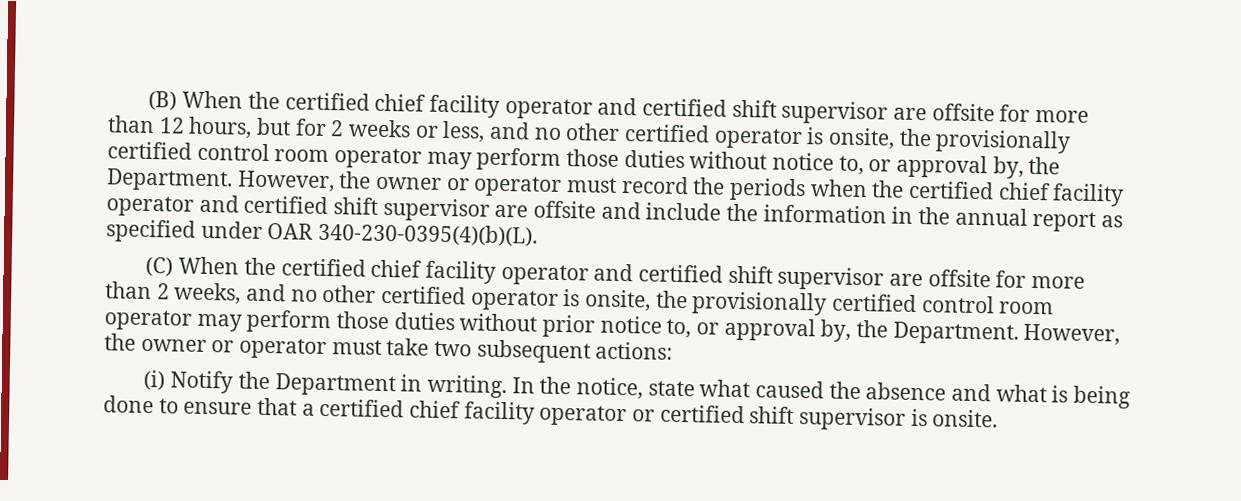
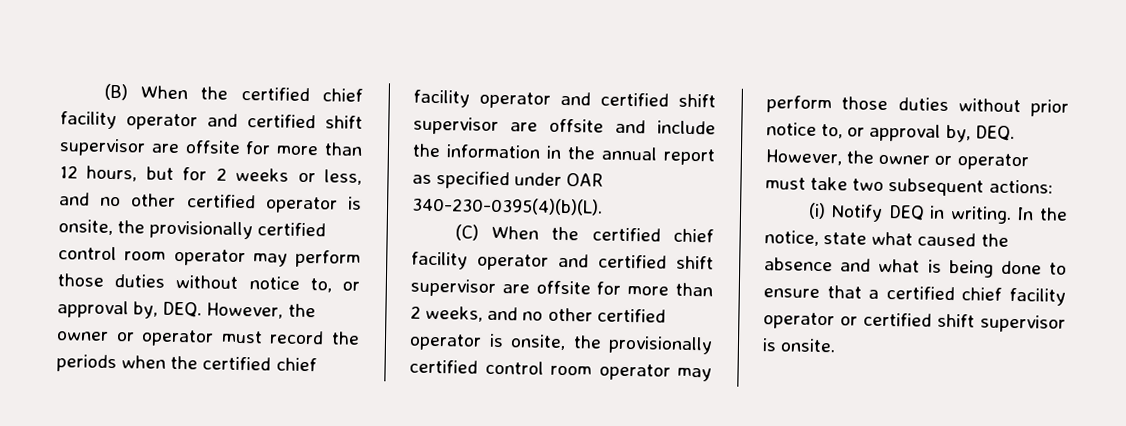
[1028,156,1061,175] [106,168,233,192] the Department. -> [162,301,203,318] DEQ.
[856,320,1019,345] the Department. -> [974,125,1015,141] DEQ.
[237,371,396,397] the Department -> [887,205,925,221] DEQ

